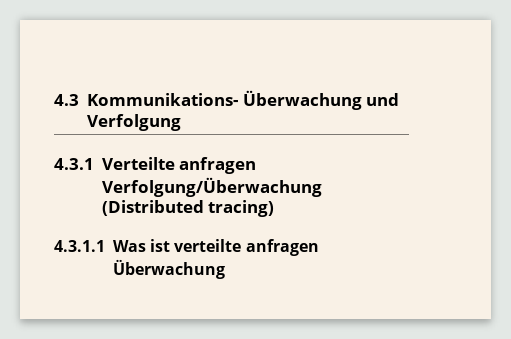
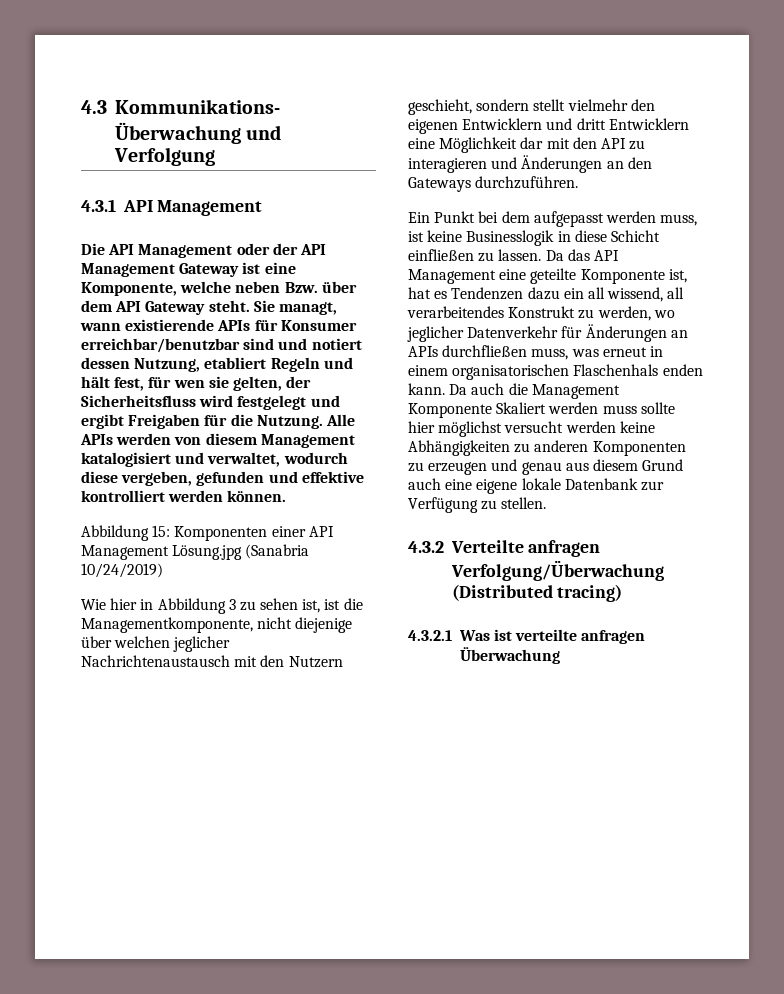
(94, 164) none -> [122,200,263,216] [81,243,326,258] [81,262,296,277] [81,281,357,296] [81,300,337,315] [80,319,357,331] [81,338,362,353] [81,357,353,372] [81,376,312,391] [81,395,340,410] [81,414,355,429] [80,433,355,448] [81,452,348,467] [81,471,364,486] [81,490,287,502] [81,525,334,541] [81,544,310,560] [81,563,163,578] [81,598,363,614] [81,617,353,633] [81,636,231,652] [81,655,343,668] [408,99,655,115] [408,118,689,134] [408,137,646,153] [408,155,652,173] [408,176,579,192] [408,211,698,227] [408,230,660,246] [408,249,619,262] [408,268,687,284] [408,287,685,302] [407,306,675,321] [407,324,688,342] [408,345,663,360] [408,364,703,380] [408,383,620,399] [408,402,675,418] [408,421,655,437] [408,440,686,456] [408,459,684,475] [408,478,664,494] [408,497,547,513] [408,541,444,553] API Management // Die API Management oder der API Management Gateway ist eine Komponente, welche neben Bzw. über dem API Gateway steht. Sie managt, wann existierende APIs für Konsumer erreichbar/benutzbar sind und notiert dessen Nutzung, etabliert Regeln und hält fest, für wen sie gelten, der Sicherheitsfluss wird festgelegt und ergibt Freigaben für die Nutzung. Alle APIs werden von diesem Management katalogisiert und verwaltet, wodurch diese vergeben, gefunden und effektive kontrolliert werden können. // Abbildung 15: Komponenten einer API Management Lösung.jpg (Sanabria 10/24/2019) // Wie hier in Abbildung 3 zu sehen ist, ist die Managementkomponente, nicht diejenige über welchen jeglicher Nachrichtenaustausch mit den Nutzern geschieht, sondern stellt vielmehr den eigenen Entwicklern und dritt Entwicklern eine Möglichkeit dar mit den API zu interagieren und Änderungen an den Gateways durchzuführen. // Ein Punkt bei dem aufgepasst werden muss, ist keine Businesslogik in diese Schicht einfließen zu lassen. Da das API Management eine geteilte Komponente ist, hat es Tendenzen dazu ein all wissend, all verarbeitendes Konstrukt zu werden, wo jeglicher Datenverkehr für Änderungen an APIs durchfließen muss, was erneut in einem organisatorischen Flaschenhals enden kann. Da auch die Management Komponente Skaliert werden muss sollte hier möglichst versucht werden keine Abhängigkeiten zu anderen Komponenten zu erzeugen und genau aus diesem Grund auch eine eigene lokale Datenbank zur Verfügung zu stellen. // 4.3.2
[54,240,105,252] 4.3.1.1 -> [408,630,452,641] 4.3.2.1

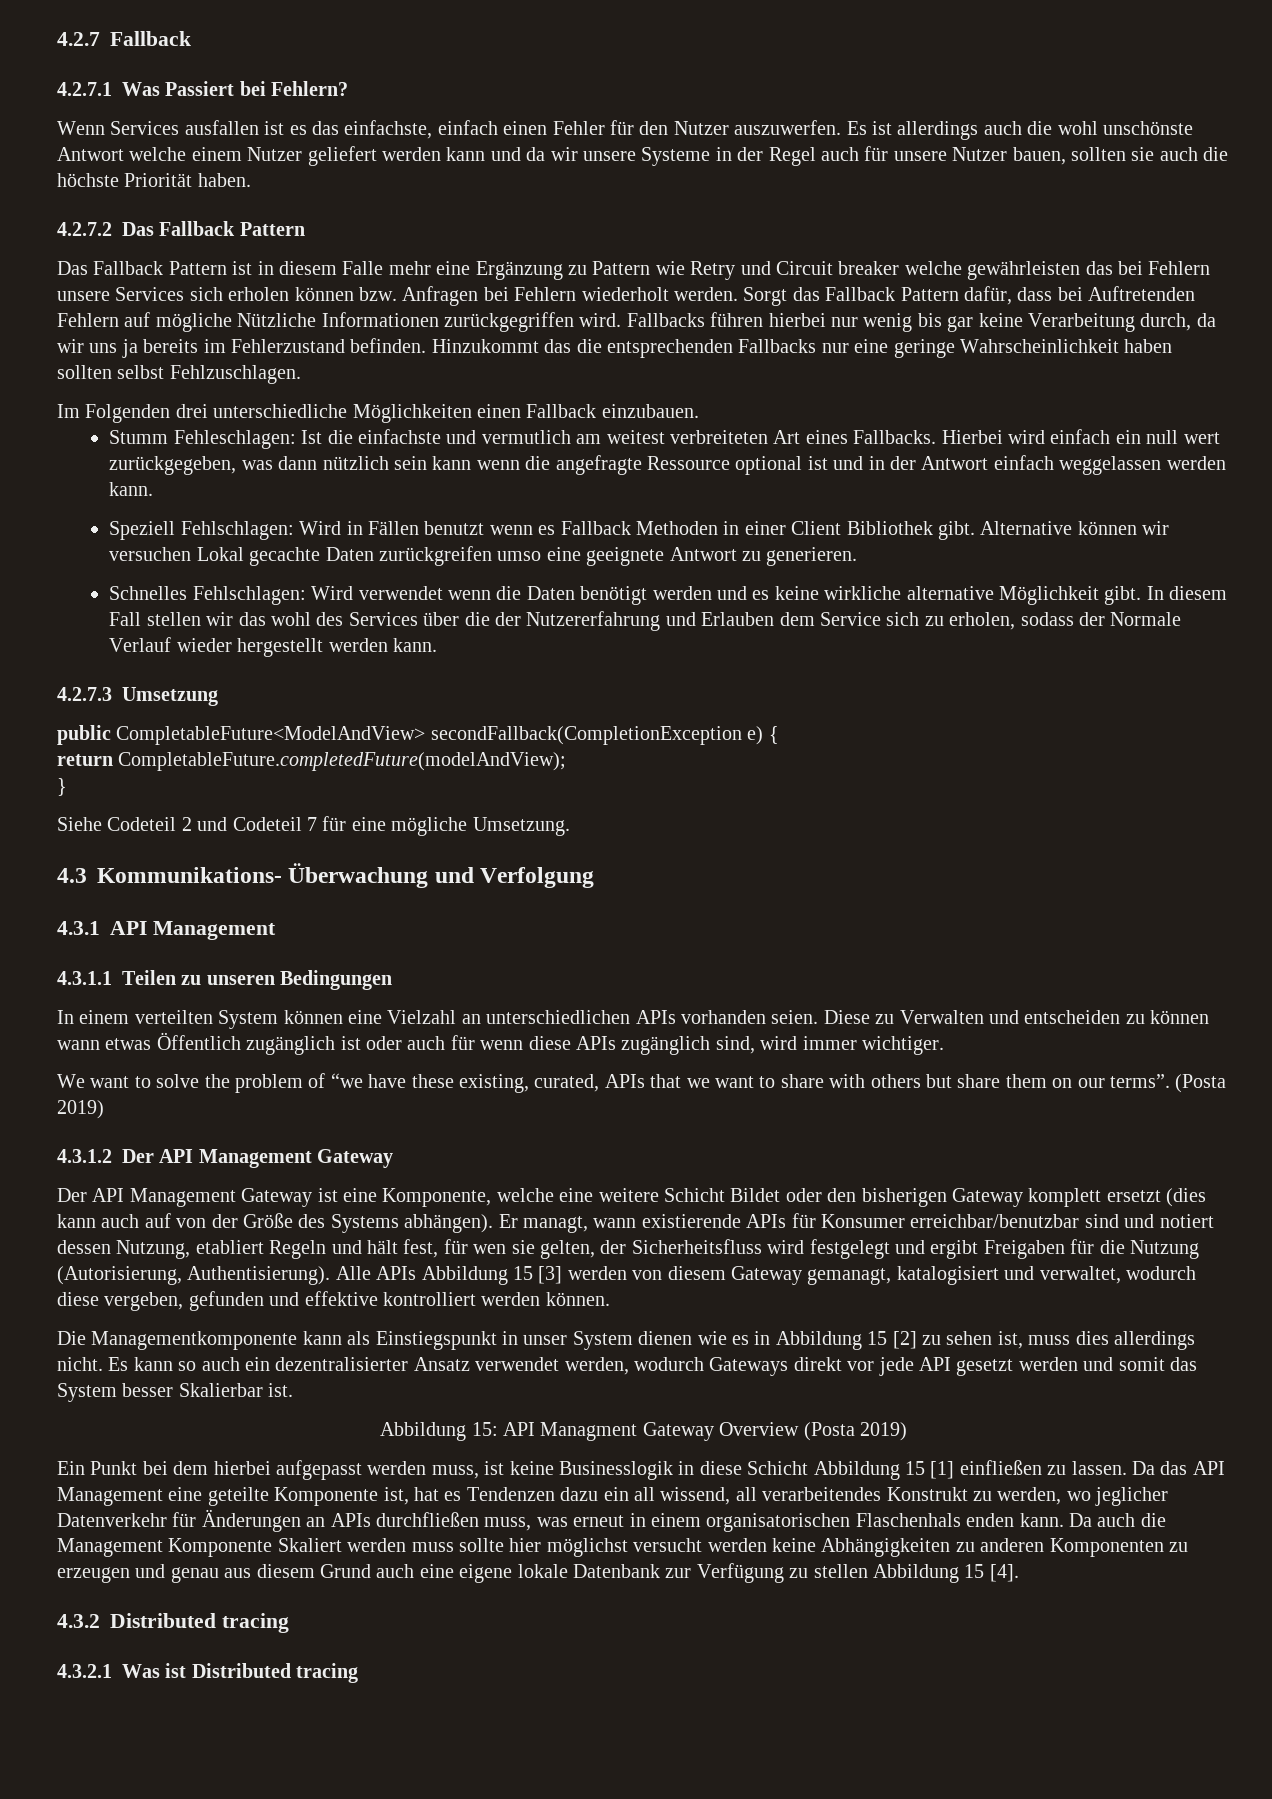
(81, 107) none -> [57,31,191,46] [57,81,349,96] [57,120,1193,140] [57,146,1229,166] [57,173,251,187] [57,221,305,236] [57,261,1211,280] [57,286,1196,306] [57,312,1216,332] [57,338,1173,358] [57,365,301,384] [57,404,699,423] [109,429,1220,449] [109,455,1226,475] [109,482,154,496] [109,521,1170,540] [109,546,858,566] [109,586,1228,605] [109,611,1182,631] [109,637,438,657] [57,687,218,706] [57,725,779,745] [57,752,567,771] [57,778,67,796] [57,816,570,836] 4.2.7 Fallback // 4.2.7.1 Was Passiert bei Fehlern? // Wenn Services ausfallen ist es das einfachste, einfach einen Fehler für den Nutzer auszuwerfen. Es ist allerdings auch die wohl unschönste Antwort welche einem Nutzer geliefert werden kann und da wir unsere Systeme in der Regel auch für unsere Nutzer bauen, sollten sie auch die höchste Priorität haben. // 4.2.7.2 Das Fallback Pattern // Das Fallback Pattern ist in diesem Falle mehr eine Ergänzung zu Pattern wie Retry und Circuit breaker welche gewährleisten das bei Fehlern unsere Services sich erholen können bzw. Anfragen bei Fehlern wiederholt werden. Sorgt das Fallback Pattern dafür, dass bei Auftretenden Fehlern auf mögliche Nützliche Informationen zurückgegriffen wird. Fallbacks führen hierbei nur wenig bis gar keine Verarbeitung durch, da wir uns ja bereits im Fehlerzustand befinden. Hinzukommt das die entsprechenden Fallbacks nur eine geringe Wahrscheinlichkeit haben sollten selbst Fehlzuschlagen. // Im Folgenden drei unterschiedliche Möglichkeiten einen Fallback einzubauen. // Stumm Fehleschlagen: Ist die einfachste und vermutlich am weitest verbreiteten Art eines Fallbacks. Hierbei wird einfach ein null wert zurückgegeben, was dann nützlich sein kann wenn die angefragte Ressource optional ist und in der Antwort einfach weggelassen werden kann. // Speziell Fehlschlagen: Wird in Fällen benutzt wenn es Fallback Methoden in einer Client Bibliothek gibt. Alternative können wir versuchen Lokal gecachte Daten zurückgreifen umso eine geeignete Antwort zu generieren. // Schnelles Fehlschlagen: Wird verwendet wenn die Daten benötigt werden und es keine wirkliche alternative Möglichkeit gibt. In diesem Fall stellen wir das wohl des Services über die der Nutzererfahrung und Erlauben dem Service sich zu erholen, sodass der Normale Verlauf wieder hergestellt werden kann. // 4.2.7.3 Umsetzung // public CompletableFuture<ModelAndView> secondFallback(CompletionException e) { // return CompletableFuture.completedFuture(modelAndView); // } // Siehe Codeteil 2 und Codeteil 7 für eine mögliche Umsetzung. //
[81,243,298,258] Die API Management oder der -> [57,970,393,990] [57,1010,1210,1029] [57,1032,944,1055] [57,1073,1227,1093] [57,1100,104,1119] [57,1149,394,1168] [57,1188,87,1202] 4.3.1.1 Teilen zu unseren Bedingungen // In einem verteilten System können eine Vielzahl an unterschiedlichen APIs vorhanden seien. Diese zu Verwalten und entscheiden zu können wann etwas Öffentlich zugänglich ist oder auch für wenn diese APIs zugänglich sind, wird immer wichtiger. // We want to solve the problem of “we have these existing, curated, APIs that we want to share with others but share them on our terms”. (Posta 2019) // 4.3.1.2 Der API Management Gateway // Der
[235,281,357,293] [81,300,275,315] neben Bzw. über dem API Gateway steht. Sie -> [559,1188,1207,1207] [57,1213,518,1233] eine weitere Schicht Bildet oder den bisherigen Gateway komplett ersetzt (dies kann auch auf von der Größe des Systems abhängen). Er
[256,414,355,429] [80,434,113,445] Nutzung. Alle APIs -> [1130,1240,1199,1259] [57,1266,563,1285] Nutzung (Autorisierung, Authentisierung). Alle APIs Abbildung 15 [3]
[260,434,355,448] Management -> [730,1266,892,1285] Gateway gemanagt,
[81,525,334,541] [81,544,310,560] [81,563,163,578] [81,598,363,614] [81,617,353,633] [81,636,231,652] [81,655,343,668] [408,99,655,115] [408,118,689,134] [408,137,646,153] [408,155,652,173] [408,176,579,192] Abbildung 15: Komponenten einer API Management Lösung.jpg (Sanabria 10/24/2019) // Wie hier in Abbildung 3 zu sehen ist, ist die Managementkomponente, nicht diejenige über welchen jeglicher Nachrichtenaustausch mit den Nutzern geschieht, sondern stellt vielmehr den eigenen Entwicklern und dritt Entwicklern eine Möglichkeit dar mit den API zu interagieren und Änderungen an den Gateways durchzuführen. -> [57,1331,1195,1350] [57,1357,1197,1376] [57,1383,294,1402] [380,1422,907,1441] Die Managementkomponente kann als Einstiegspunkt in unser System dienen wie es in Abbildung 15 [2] zu sehen ist, muss dies allerdings nicht. Es kann so auch ein dezentralisierter Ansatz verwendet werden, wodurch Gateways direkt vor jede API gesetzt werden und somit das System besser Skalierbar ist. // Abbildung 15: API Managment Gateway Overview (Posta 2019)
(530, 217) none -> [213,1461,271,1475] hierbei
(660, 236) none -> [813,1461,955,1480] Abbildung 15 [1]
[501,497,547,509] [408,540,601,557] [450,560,664,581] [451,584,623,602] stellen. // 4.3.2 Verteilte anfragen Verfolgung/Überwachung (Distributed tracing) -> [813,1564,1019,1583] [57,1613,289,1633] stellen Abbildung 15 [4]. // 4.3.2 Distributed tracing
[515,629,646,644] [459,647,560,664] verteilte anfragen Überwachung -> [191,1663,359,1683] Distributed tracing

